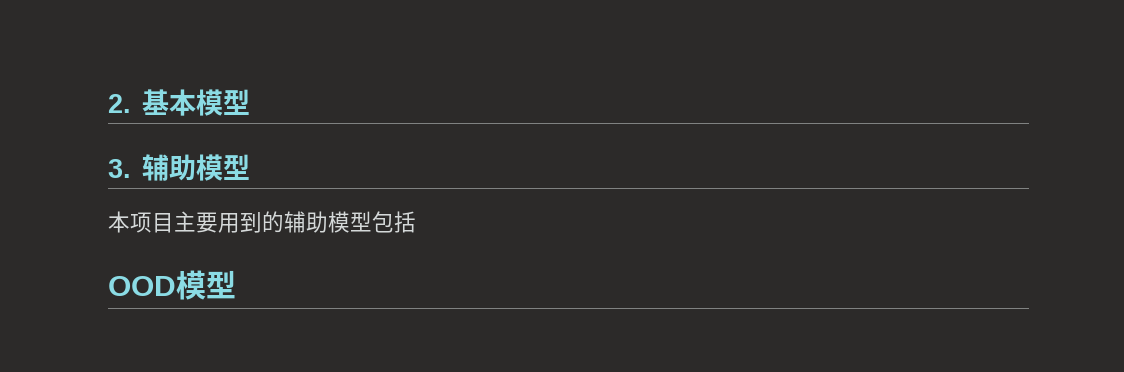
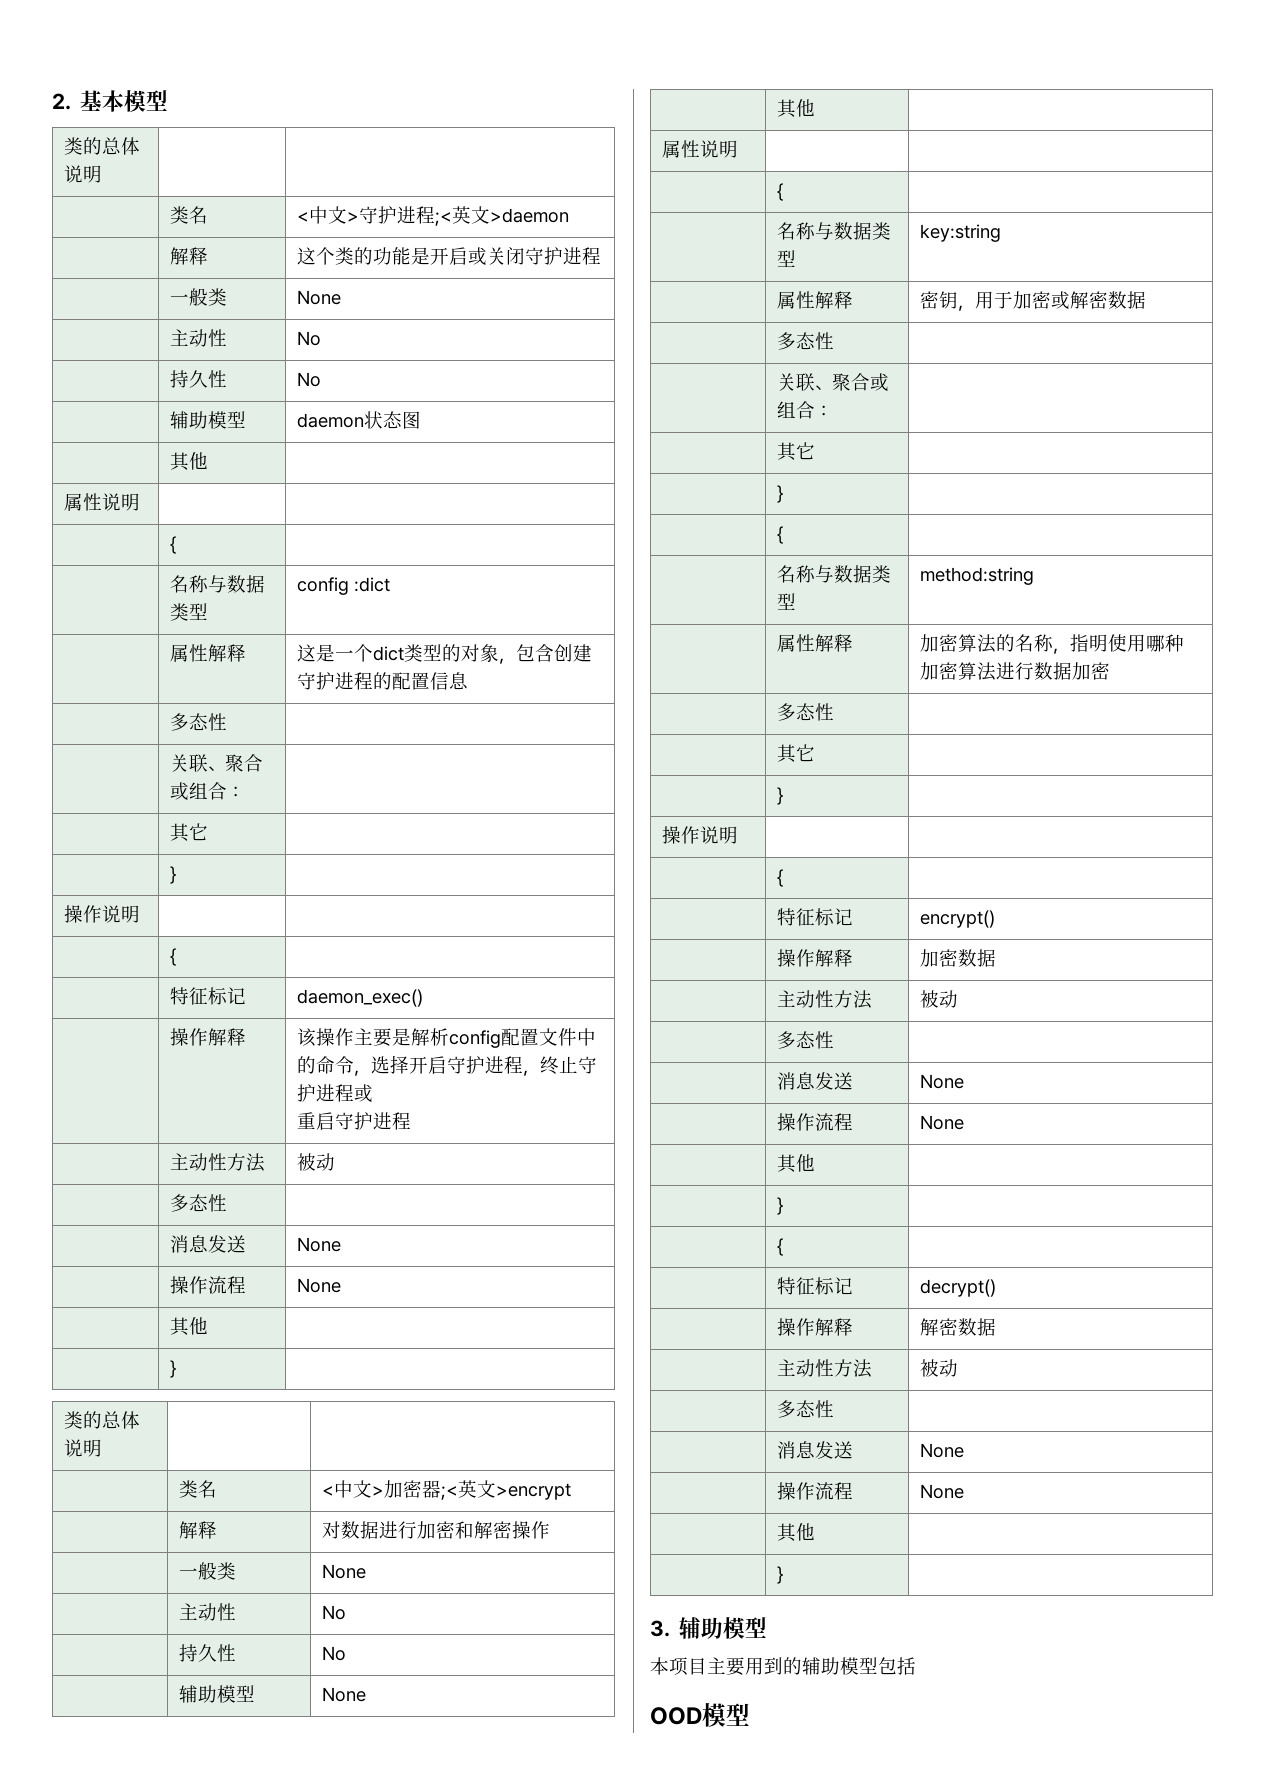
(251, 102) none -> [64,137,141,155] [64,165,103,183] [170,206,209,224] [297,206,570,226] [170,247,209,265] [297,247,602,265] [170,288,228,306] [297,290,342,305] [170,329,228,347] [297,331,322,346] [170,370,228,388] [297,372,322,387] [170,411,247,429] [297,411,422,429] [170,452,209,471] [64,493,141,511] [170,536,177,554] [170,575,266,593] [170,603,209,621] [297,577,391,595] [170,644,247,662] [297,644,593,664] [297,672,469,690] [170,713,228,731] [170,754,264,772] [170,782,245,800] [170,823,209,842] [170,866,177,884] [64,905,141,923] [170,948,177,966] [170,987,247,1005] [297,989,424,1007] [170,1028,247,1046] [297,1028,597,1048] [297,1055,598,1076] [297,1084,374,1102] [297,1112,412,1130] [170,1153,266,1172] [297,1153,336,1171] [170,1194,228,1212] [170,1235,247,1253] [297,1237,342,1252] [170,1276,247,1294] [297,1278,342,1293] [170,1317,209,1336] [170,1360,177,1378] [64,1411,141,1429] [64,1439,103,1457] [179,1480,218,1498] [322,1480,572,1500] [179,1521,218,1539] [322,1521,551,1539] [179,1562,237,1580] [322,1564,367,1579] [179,1603,237,1621] [322,1605,347,1620] [179,1644,237,1662] [322,1646,347,1661] [179,1685,256,1703] [322,1687,367,1702] [777,99,816,118] [662,140,739,158] [777,183,784,201] [777,222,892,240] [777,250,797,267] [920,224,1002,242] [777,291,854,309] [920,291,1147,311] [777,332,835,350] [777,373,890,391] [777,401,833,419] [777,442,816,461] [777,485,784,503] [777,526,784,544] [777,565,892,583] [777,593,797,610] [920,567,1035,585] [777,634,854,652] [920,634,1185,654] [920,662,1111,681] [777,703,835,721] [777,744,816,763] [777,787,784,805] [662,826,739,844] [777,869,784,887] [777,908,854,926] [920,910,996,928] [777,949,854,967] [920,949,997,967] [777,990,873,1009] [920,990,959,1008] [777,1031,835,1049] [777,1072,854,1090] [920,1074,965,1089] [777,1113,854,1131] [920,1115,965,1130] [777,1154,816,1173] [777,1197,784,1215] [777,1238,784,1256] [777,1277,854,1295] [920,1279,997,1297] [777,1318,854,1336] [920,1318,997,1336] [777,1359,873,1378] [920,1359,959,1377] [777,1400,835,1418] [777,1441,854,1459] [920,1443,965,1458] [777,1482,854,1500] [920,1484,965,1499] [777,1523,816,1542] [777,1566,784,1584] // 类的总体说明 | | // | 类名 | <中文>守护进程;<英文>daemon // | 解释 | 这个类的功能是开启或关闭守护进程 // | 一般类 | None // | 主动性 | No // | 持久性 | No // | 辅助模型 | daemon状态图 // | 其他 | // 属性说明 | | // | { | // | 名称与数据类型 | config :dict // | 属性解释 | 这是一个dict类型的对象，包含创建守护进程的配置信息 // | 多态性 | // | 关联、聚合或组合： | // | 其它 | // | } | // 操作说明 | | // | { | // | 特征标记 | daemon_exec() // | 操作解释 | 该操作主要是解析config配置文件中的命令，选择开启守护进程，终止守护进程或 // 重启守护进程 // | 主动性方法 | 被动 // | 多态性 | // | 消息发送 | None // | 操作流程 | None // | 其他 | // | } | // 类的总体说明 | | // | 类名 | <中文>加密器;<英文>encrypt // | 解释 | 对数据进行加密和解密操作 // | 一般类 | None // | 主动性 | No // | 持久性 | No // | 辅助模型 | None // | 其他 | // 属性说明 | | // | { | // | 名称与数据类型 | key:string // | 属性解释 | 密钥，用于加密或解密数据 // | 多态性 | // | 关联、聚合或组合： | // | 其它 | // | } | // | { | // | 名称与数据类型 | method:string // | 属性解释 | 加密算法的名称，指明使用哪种加密算法进行数据加密 // | 多态性 | // | 其它 | // | } | // 操作说明 | | // | { | // | 特征标记 | encrypt() // | 操作解释 | 加密数据 // | 主动性方法 | 被动 // | 多态性 | // | 消息发送 | None // | 操作流程 | None // | 其他 | // | } | // | { | // | 特征标记 | decrypt() // | 操作解释 | 解密数据 // | 主动性方法 | 被动 // | 多态性 | // | 消息发送 | None // | 操作流程 | None // | 其他 | // | } |

